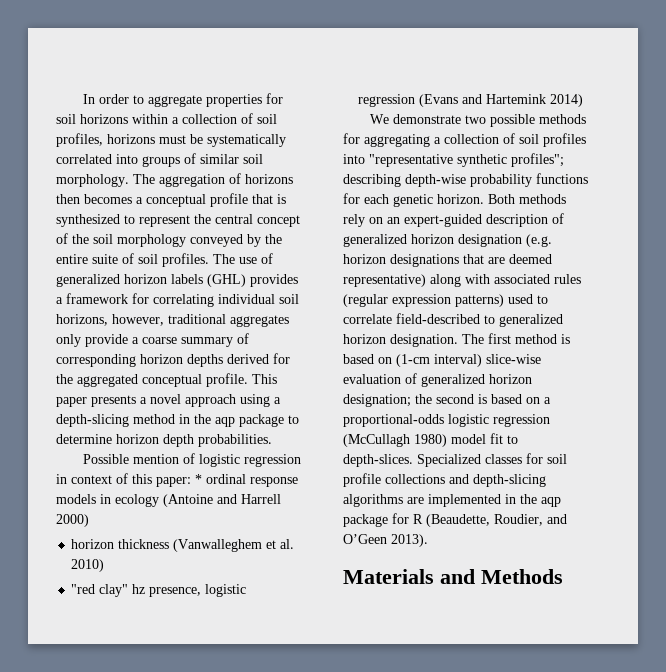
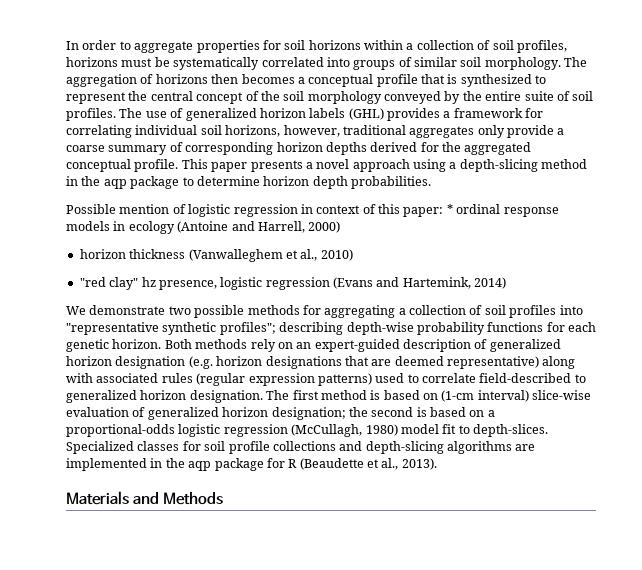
[241,494,281,504] Harrell -> [257,221,305,233] Harrell,
[280,539,295,549] al. -> [300,249,318,261] al.,
[486,94,547,104] Hartemink -> [402,277,471,289] Hartemink,
[343,434,410,447] (McCullagh -> [291,424,363,437] (McCullagh,
[426,514,567,527] [343,534,387,544] (Beaudette, Roudier, and O’Geen -> [299,458,399,470] (Beaudette et al.,

